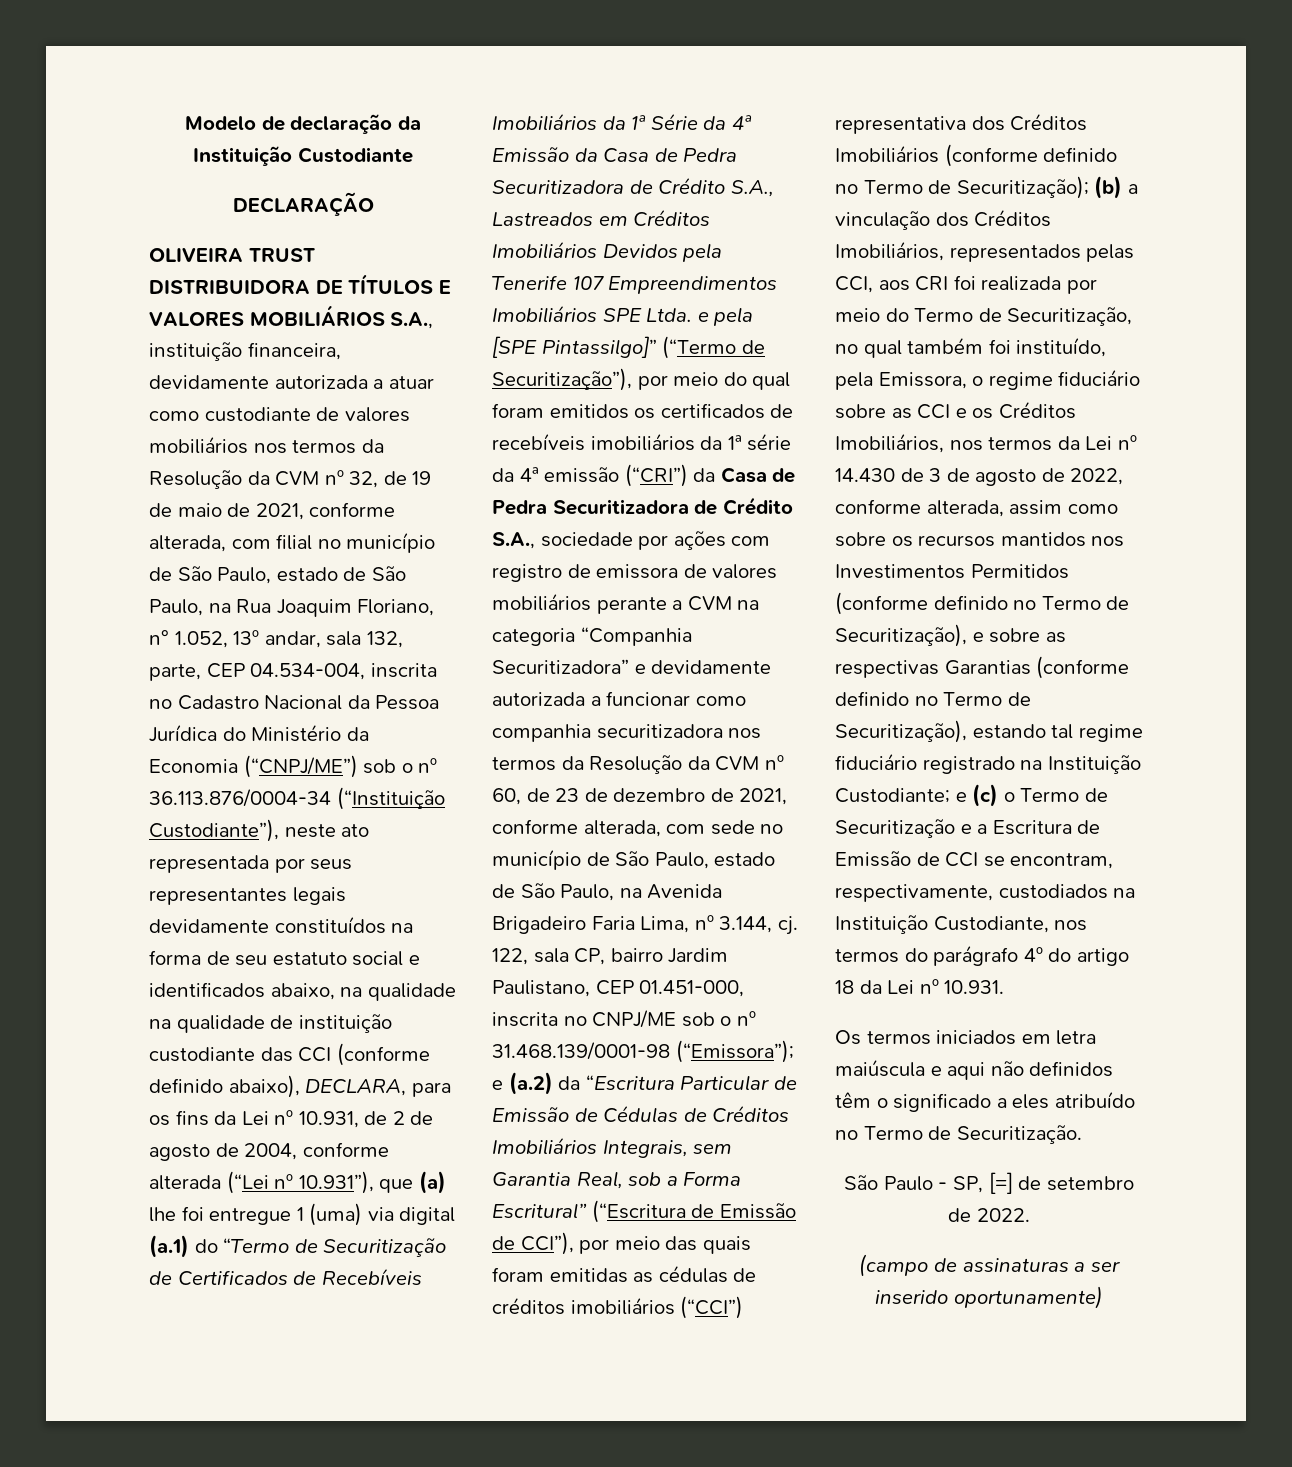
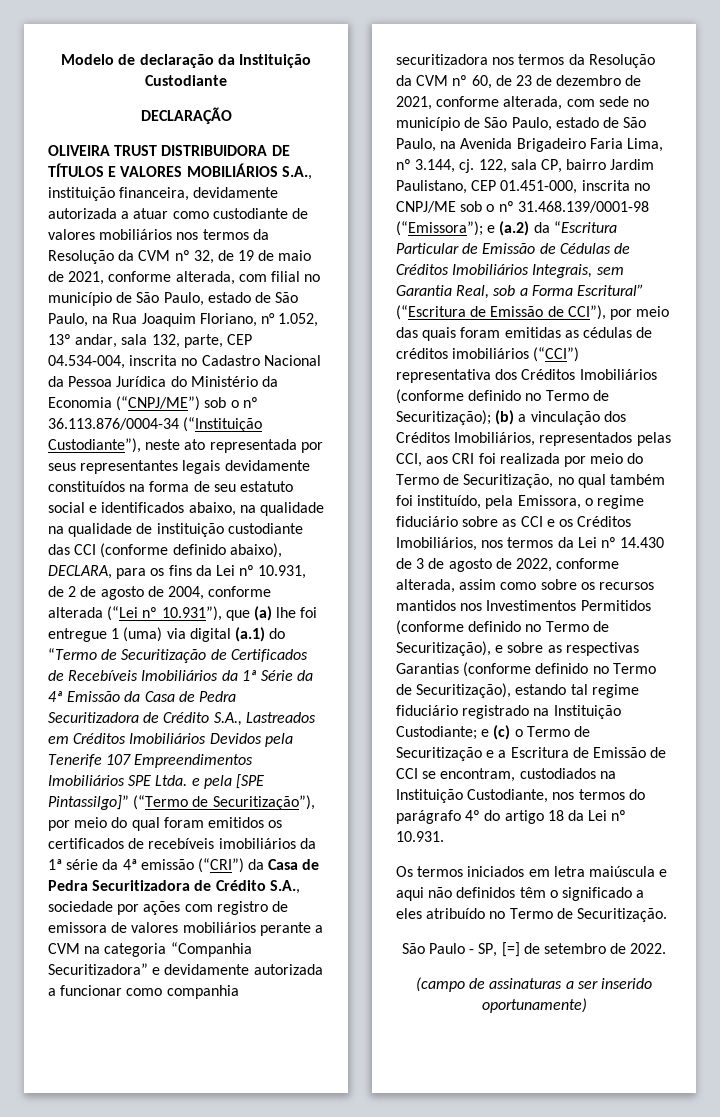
[835,884,993,902] respectivamente, -> (516, 775) none

